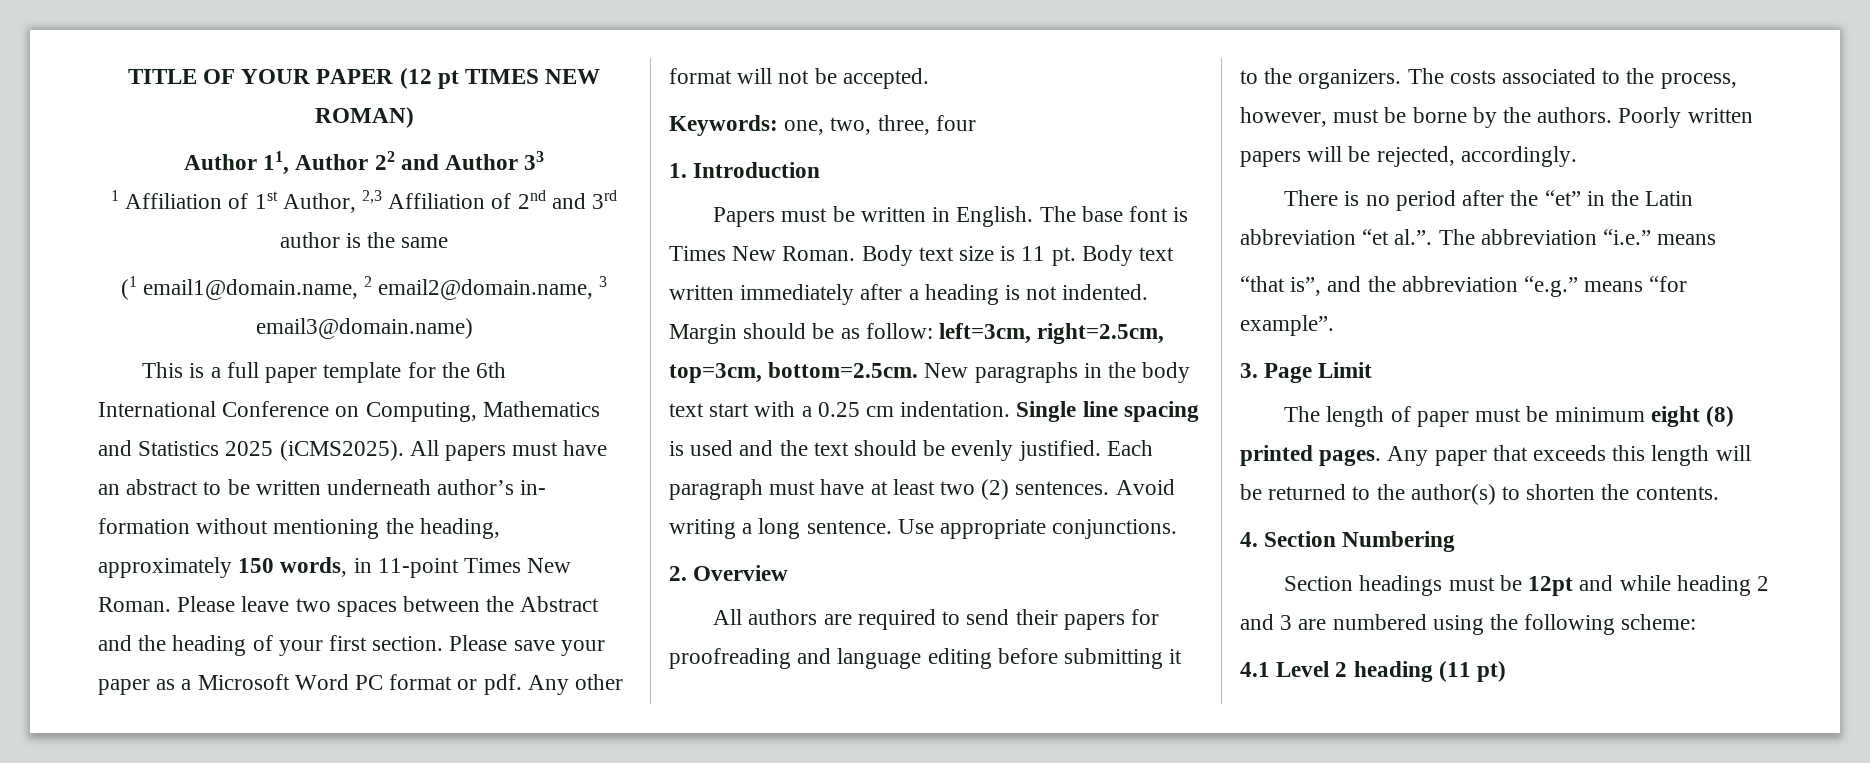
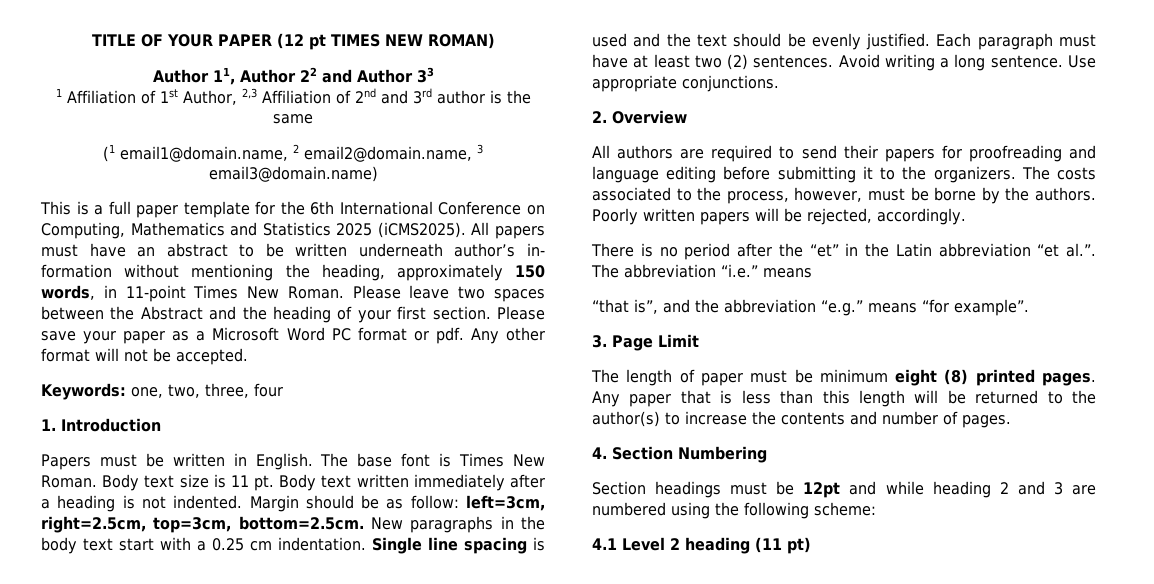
[1533,445,1607,461] exceeds -> [720,390,814,404] is less than
[1526,484,1719,500] shorten the contents. -> [685,411,1011,428] increase the contents and number of pages.

